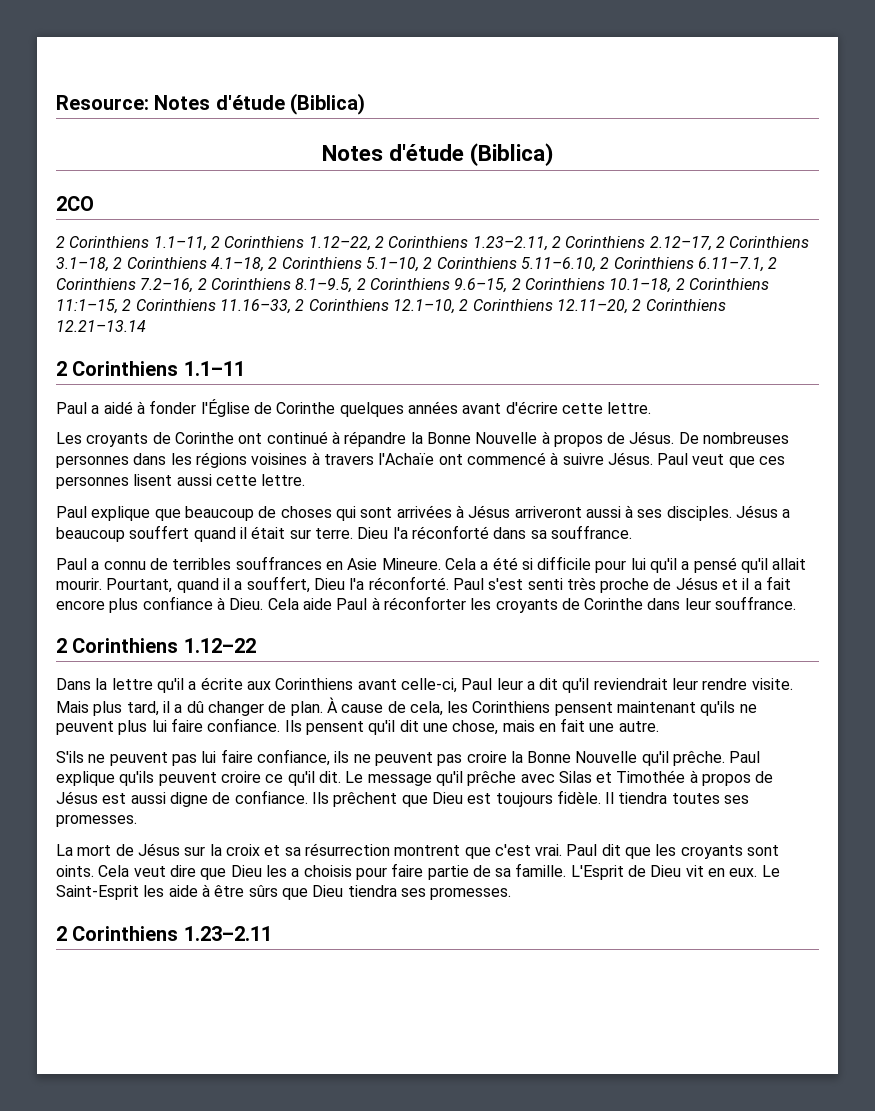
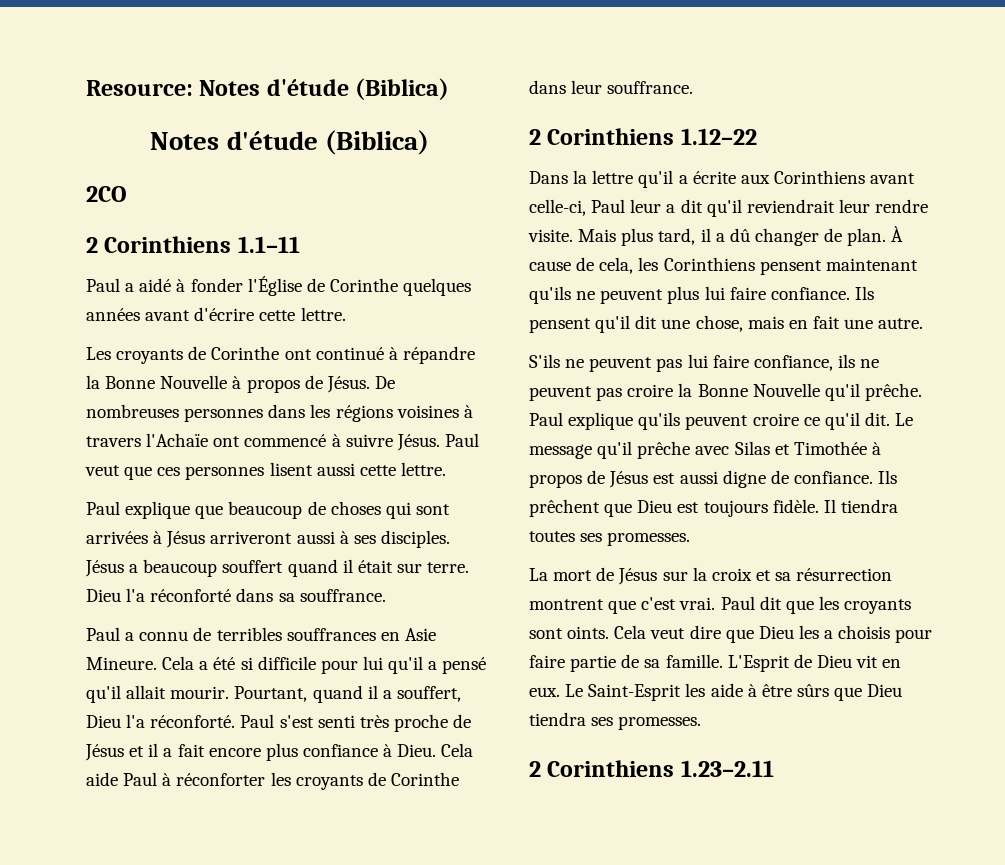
[56,236,810,251] [56,257,778,272] [56,278,769,293] [56,299,726,314] [56,320,146,332] // 2 Corinthiens 1.1–11, 2 Corinthiens 1.12–22, 2 Corinthiens 1.23–2.11, 2 Corinthiens 2.12–17, 2 Corinthiens 3.1–18, 2 Corinthiens 4.1–18, 2 Corinthiens 5.1–10, 2 Corinthiens 5.11–6.10, 2 Corinthiens 6.11–7.1, 2 Corinthiens 7.2–16, 2 Corinthiens 8.1–9.5, 2 Corinthiens 9.6–15, 2 Corinthiens 10.1–18, 2 Corinthiens 11:1–15, 2 Corinthiens 11.16–33, 2 Corinthiens 12.1–10, 2 Corinthiens 12.11–20, 2 Corinthiens 12.21–13.14 -> (127, 194) none

